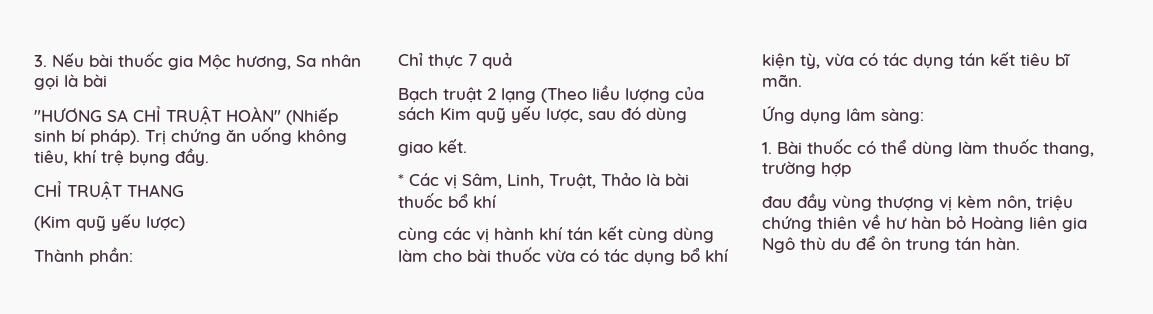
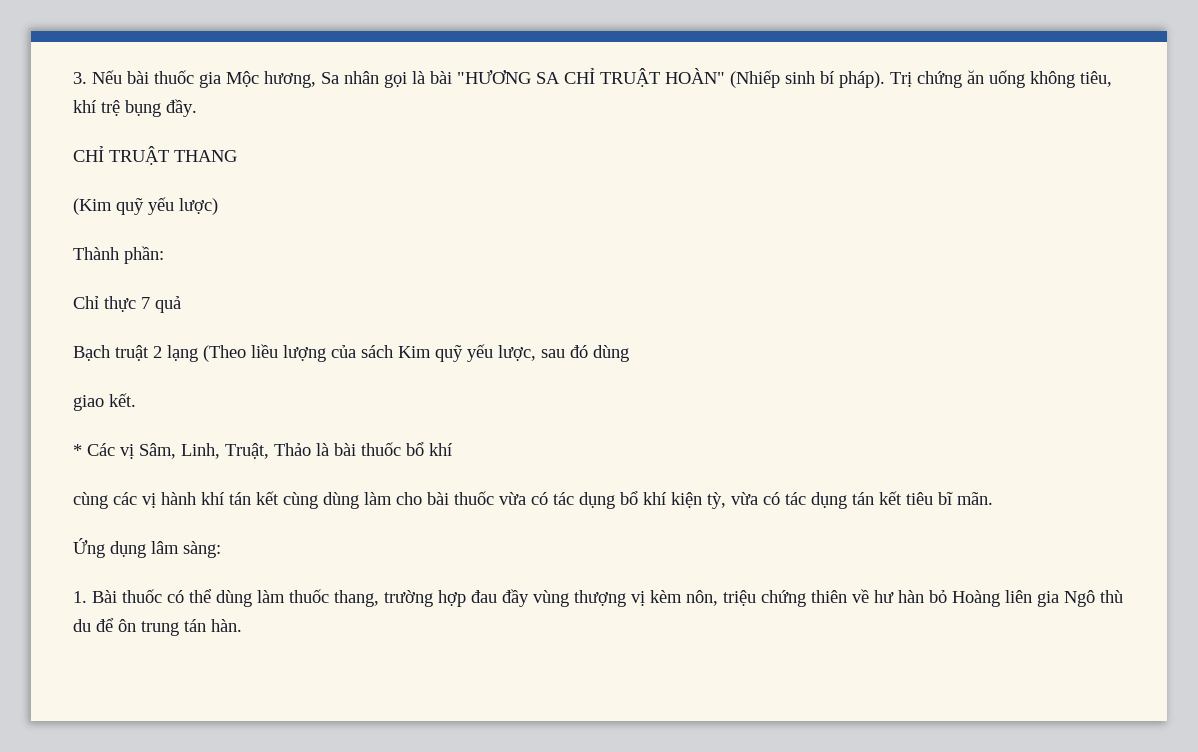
(107, 80) // -> (452, 77) none
(851, 169) // -> (466, 598) none

